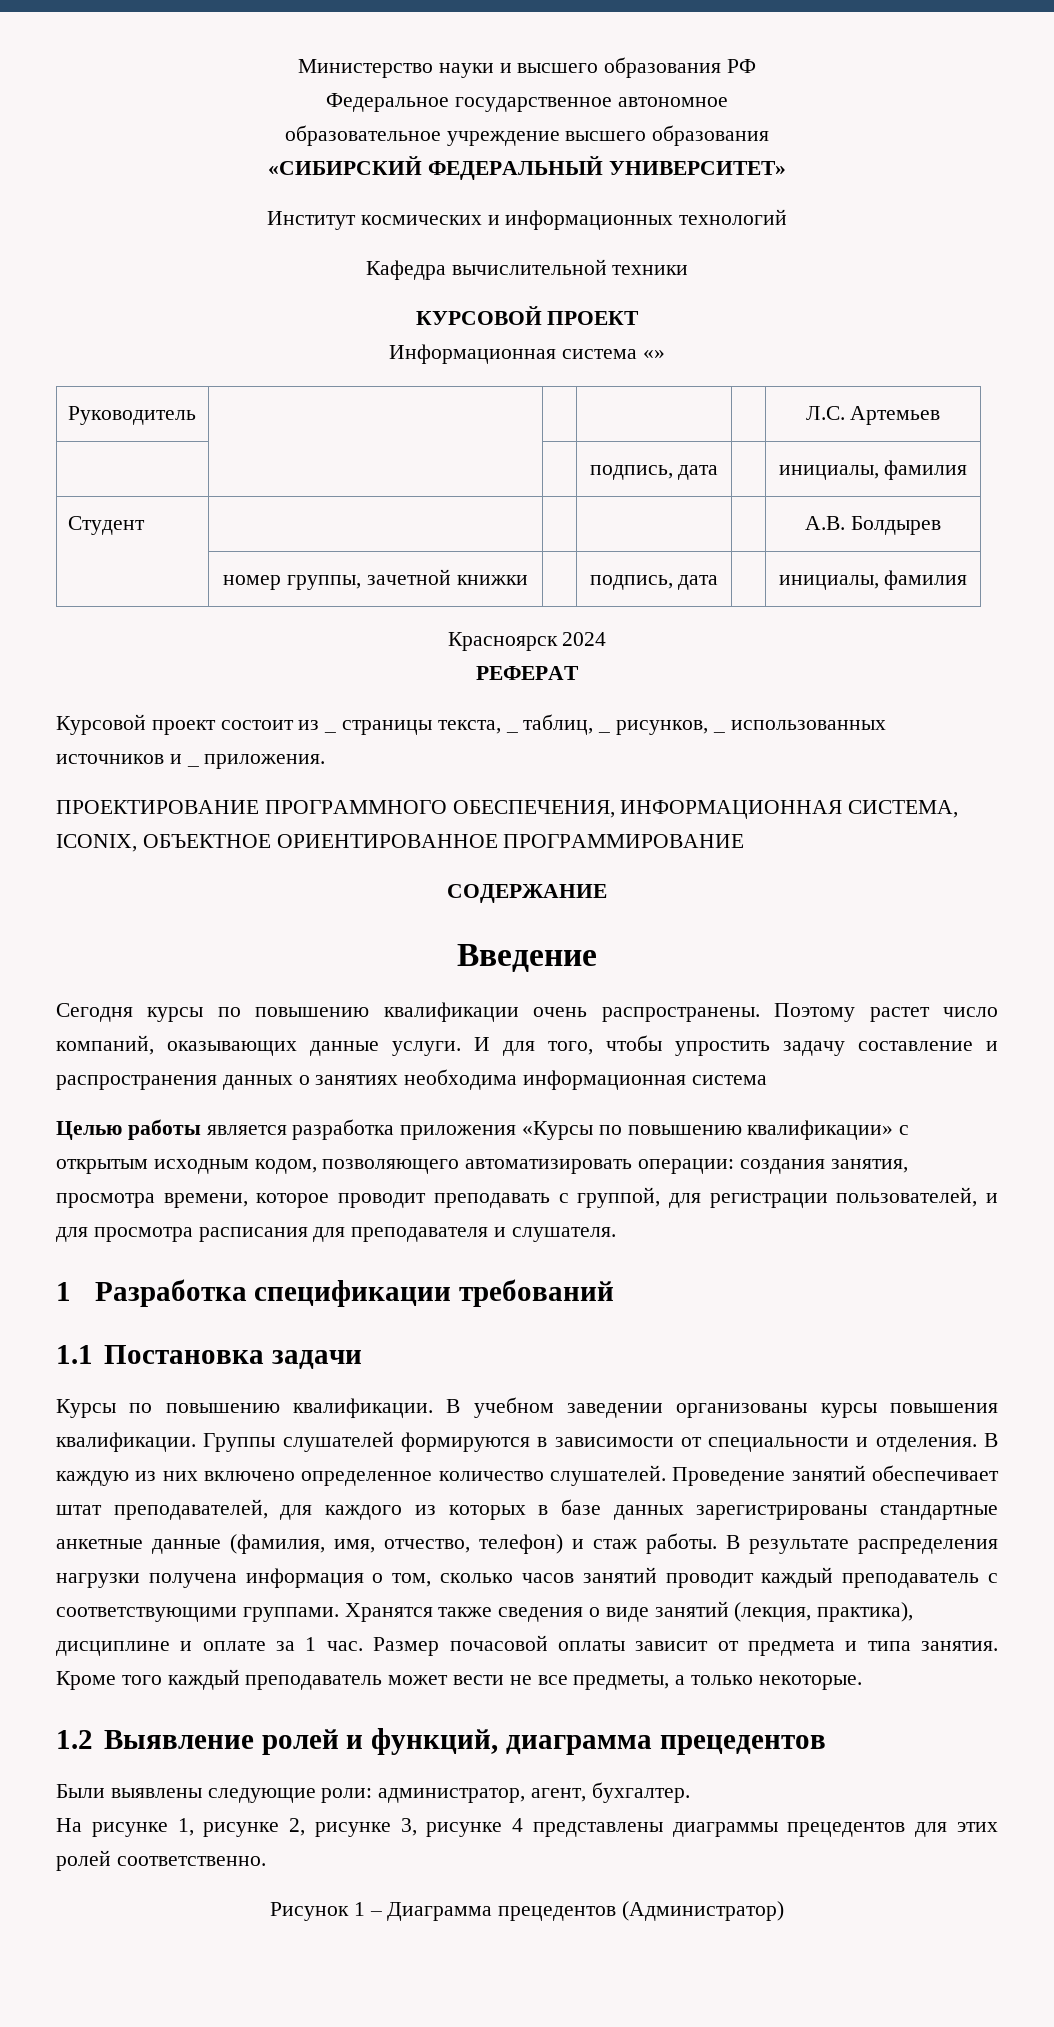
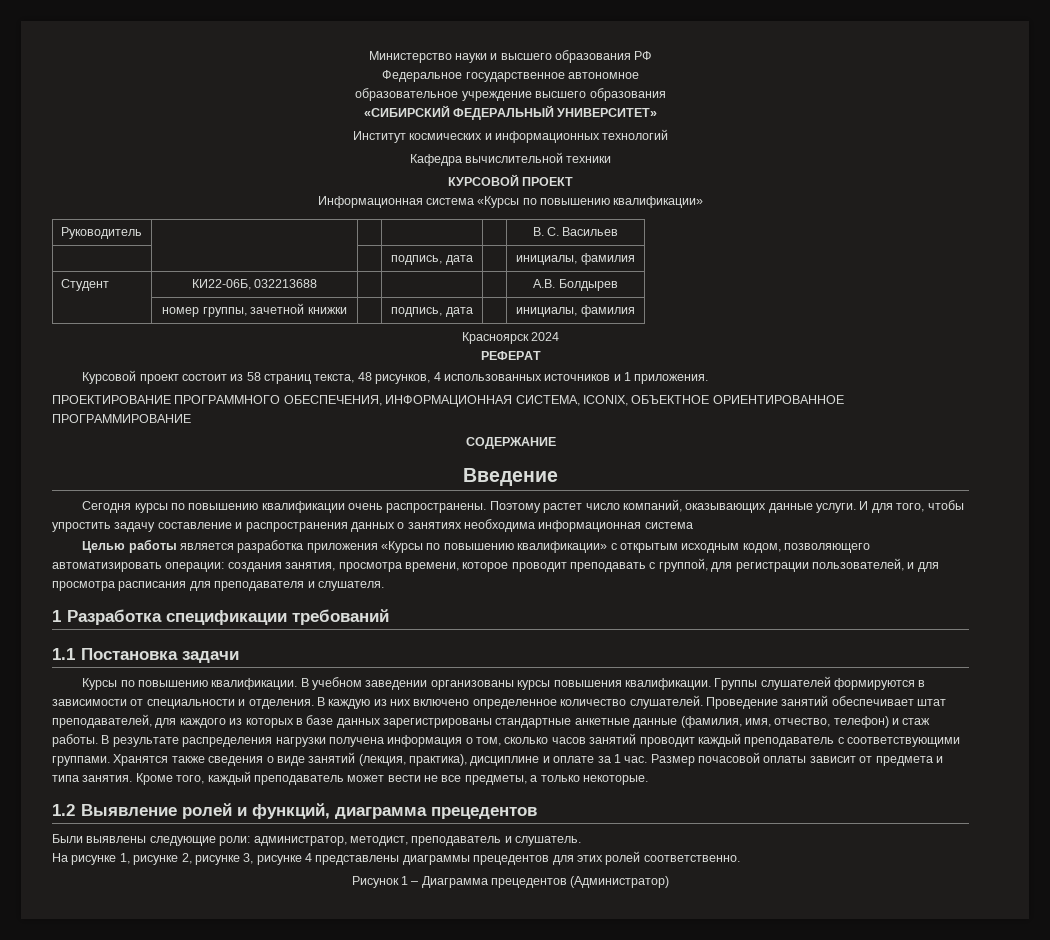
[642,350,665,359] [67,406,196,425] [805,406,941,425] «» // Руководитель | | | | | Л.С. Артемьев -> [477,196,704,208] [60,227,142,239] [532,227,619,236] «Курсы по повышению квалификации» // Руководитель | | | | | В. С. Васильев
(145, 525) none -> [191,279,318,290] КИ22-06Б, 032213688
[324,714,725,735] _ страницы текста, _ таблиц, _ рисунков, _ -> [246,372,441,384] 58 страниц текста, 48 рисунков, 4
[186,764,199,767] _ -> [624,372,632,381] 1
[121,1675,162,1685] того -> [176,775,205,784] того,
[531,1782,690,1803] агент, бухгалтер. -> [349,836,581,846] методист, преподаватель и слушатель.

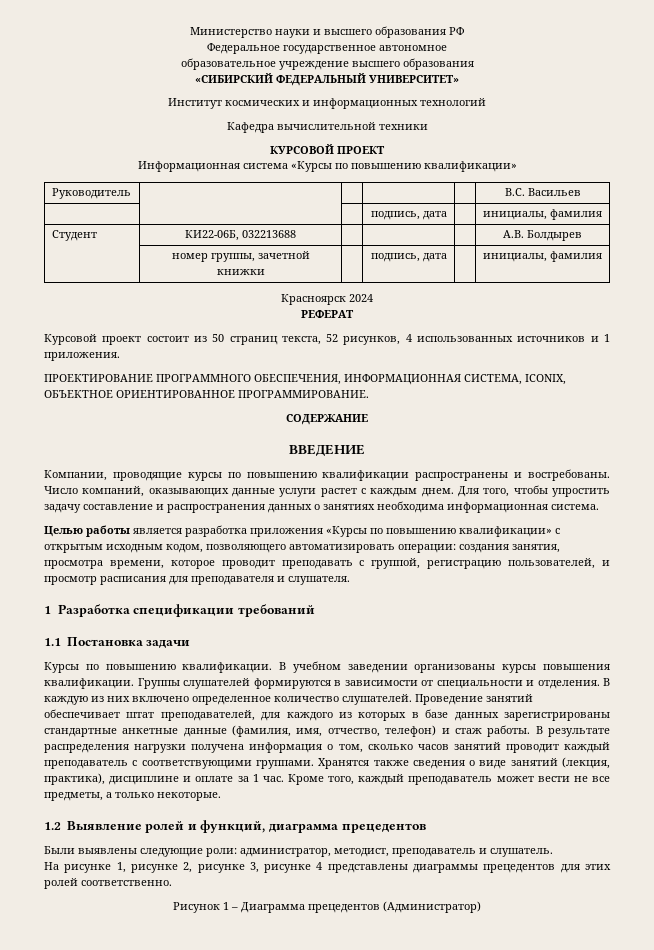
[532,227,559,236] В. С. -> [504,188,525,196] В.С.
[246,372,261,381] 58 -> [212,334,225,342] 50
[357,372,372,381] 48 -> [326,334,339,342] 52
[52,414,191,423] ПРОГРАММИРОВАНИЕ -> [238,390,369,398] ПРОГРАММИРОВАНИЕ.
[463,468,558,486] [82,501,132,513] Введение // Сегодня -> [289,444,365,457] [44,470,182,481] ВВЕДЕНИЕ // Компании, проводящие
[348,499,893,513] очень распространены. Поэтому растет число компаний, оказывающих данные услуги. И для -> [415,469,610,481] [44,486,479,497] распространены и востребованы. Число компаний, оказывающих данные услуги растет с каждым днем. Для
[644,522,693,529] система -> [551,504,599,510] система.
[711,558,939,572] [52,581,115,591] для регистрации пользователей, и для просмотра -> [427,558,611,569] [44,576,97,585] регистрацию пользователей, и просмотр
[650,752,943,766] [52,775,133,782] Размер почасовой оплаты зависит от предмета и типа занятия. -> (284, 779) none

